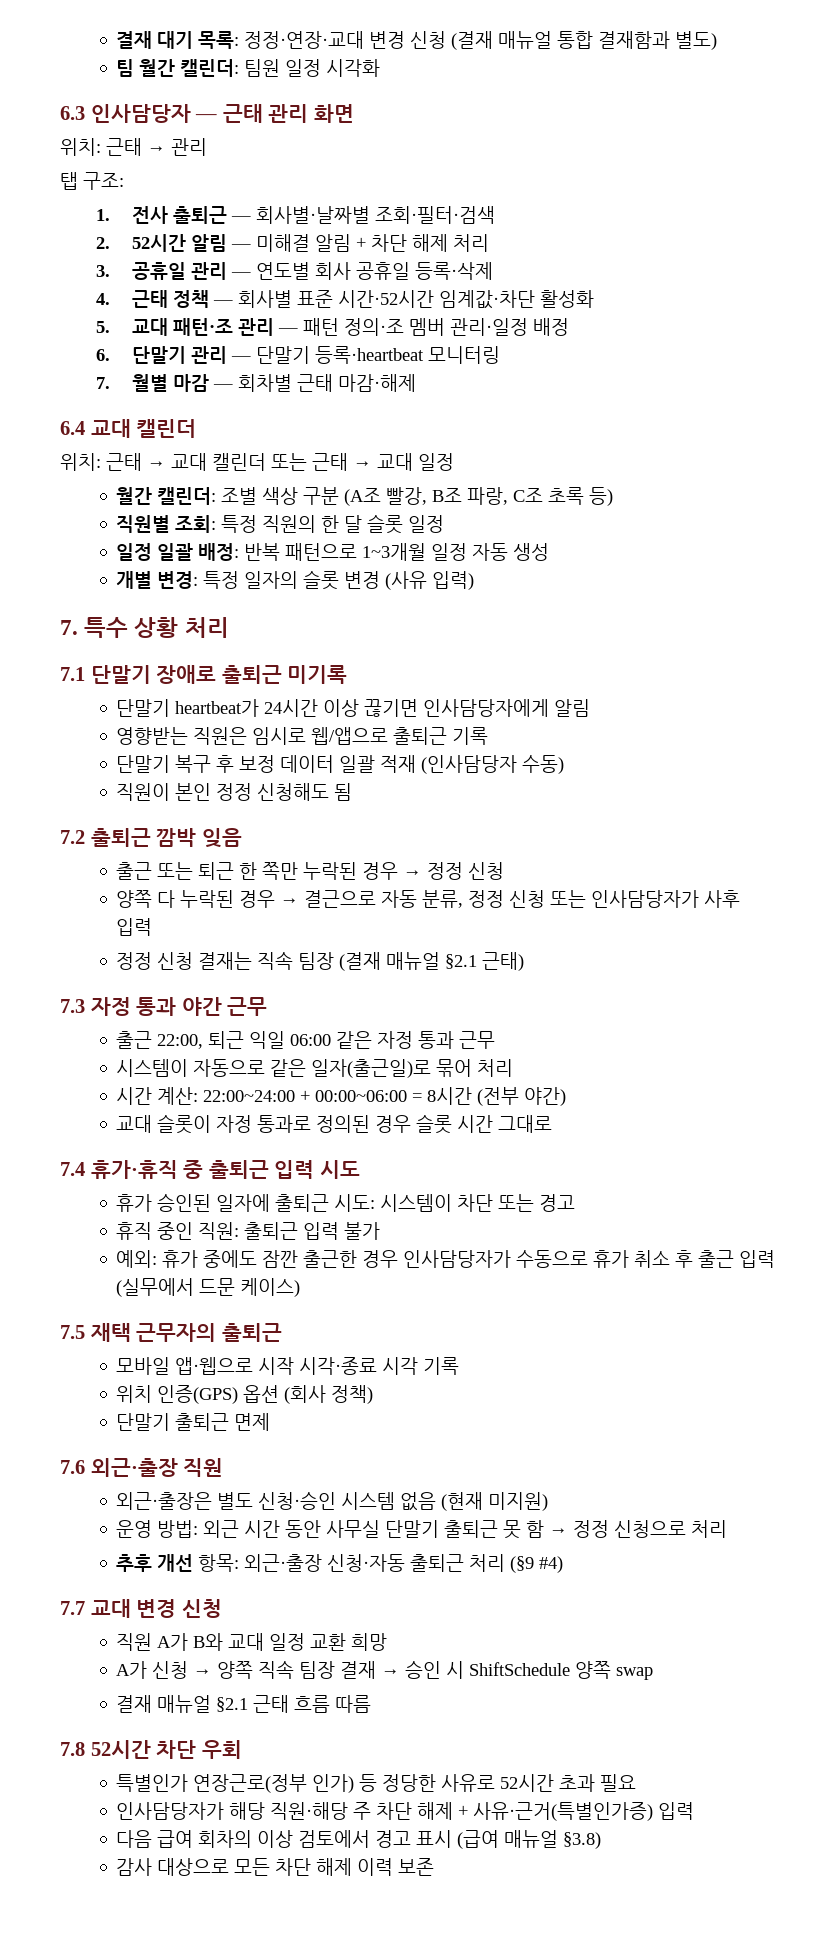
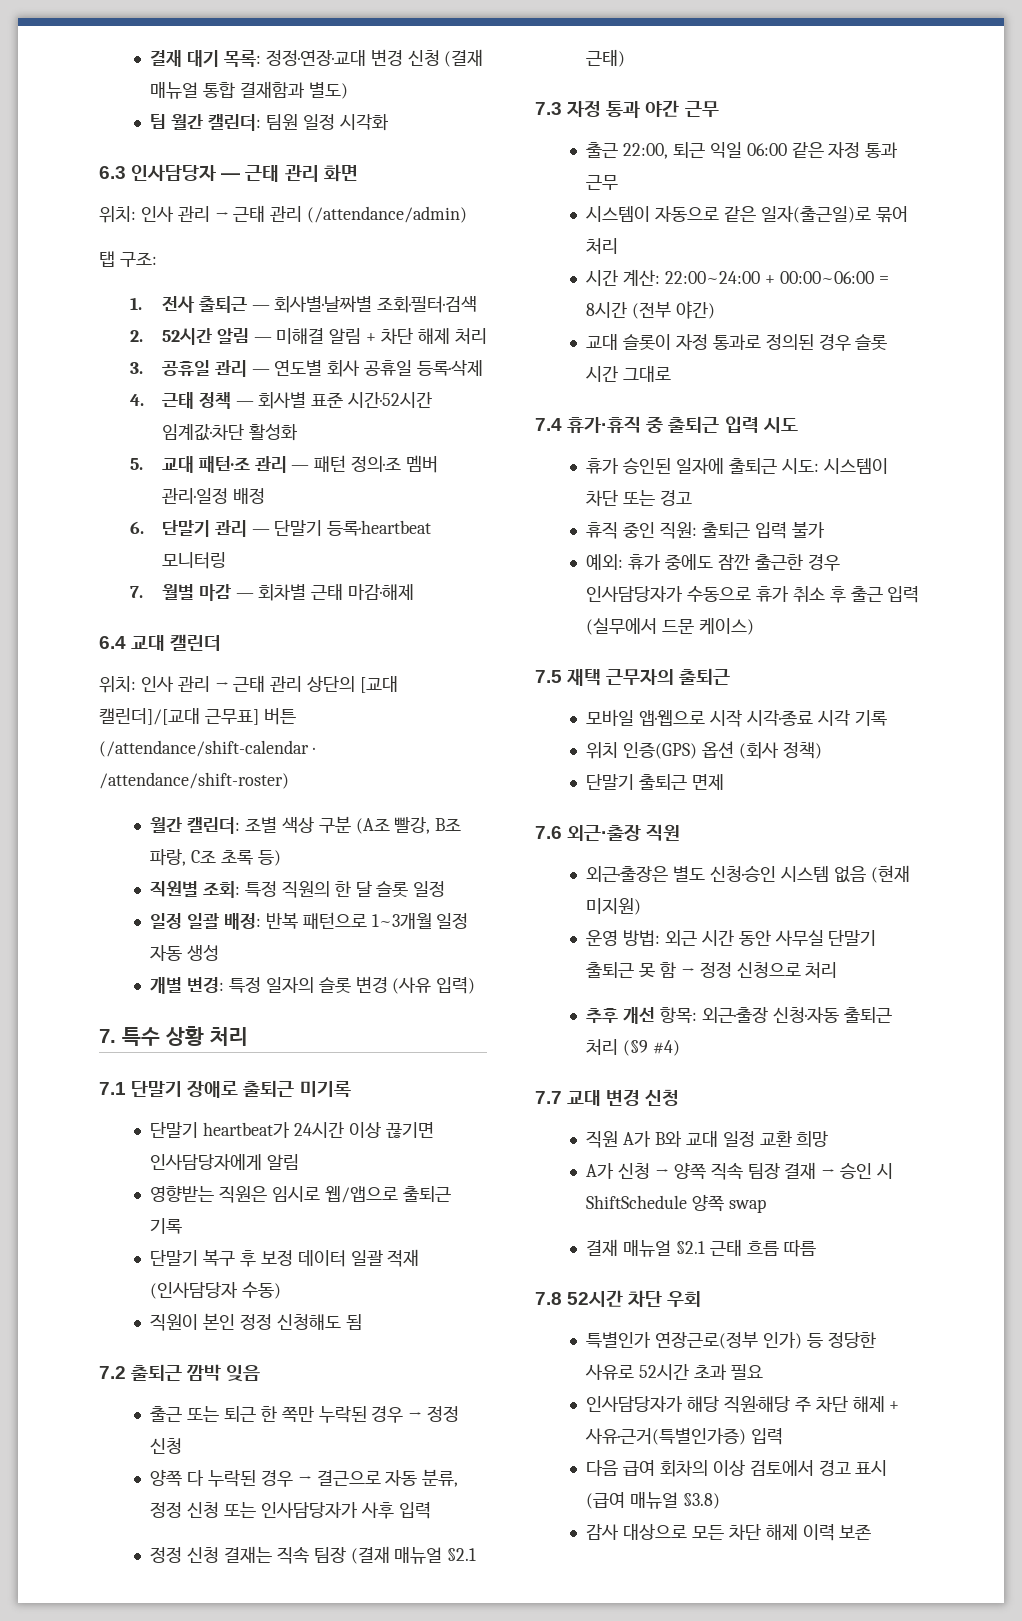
[106,138,207,156] 근태 → 관리 -> [140,205,468,223] 인사 관리 → 근태 관리 (/attendance/admin)
[106,453,454,471] 근태 → 교대 캘린더 또는 근태 → 교대 일정 -> [140,675,399,693] [99,708,296,725] [99,740,315,757] [99,772,289,789] 인사 관리 → 근태 관리 상단의 [교대 캘린더]/[교대 근무표] 버튼 (/attendance/shift-calendar · /attendance/shift-roster)

